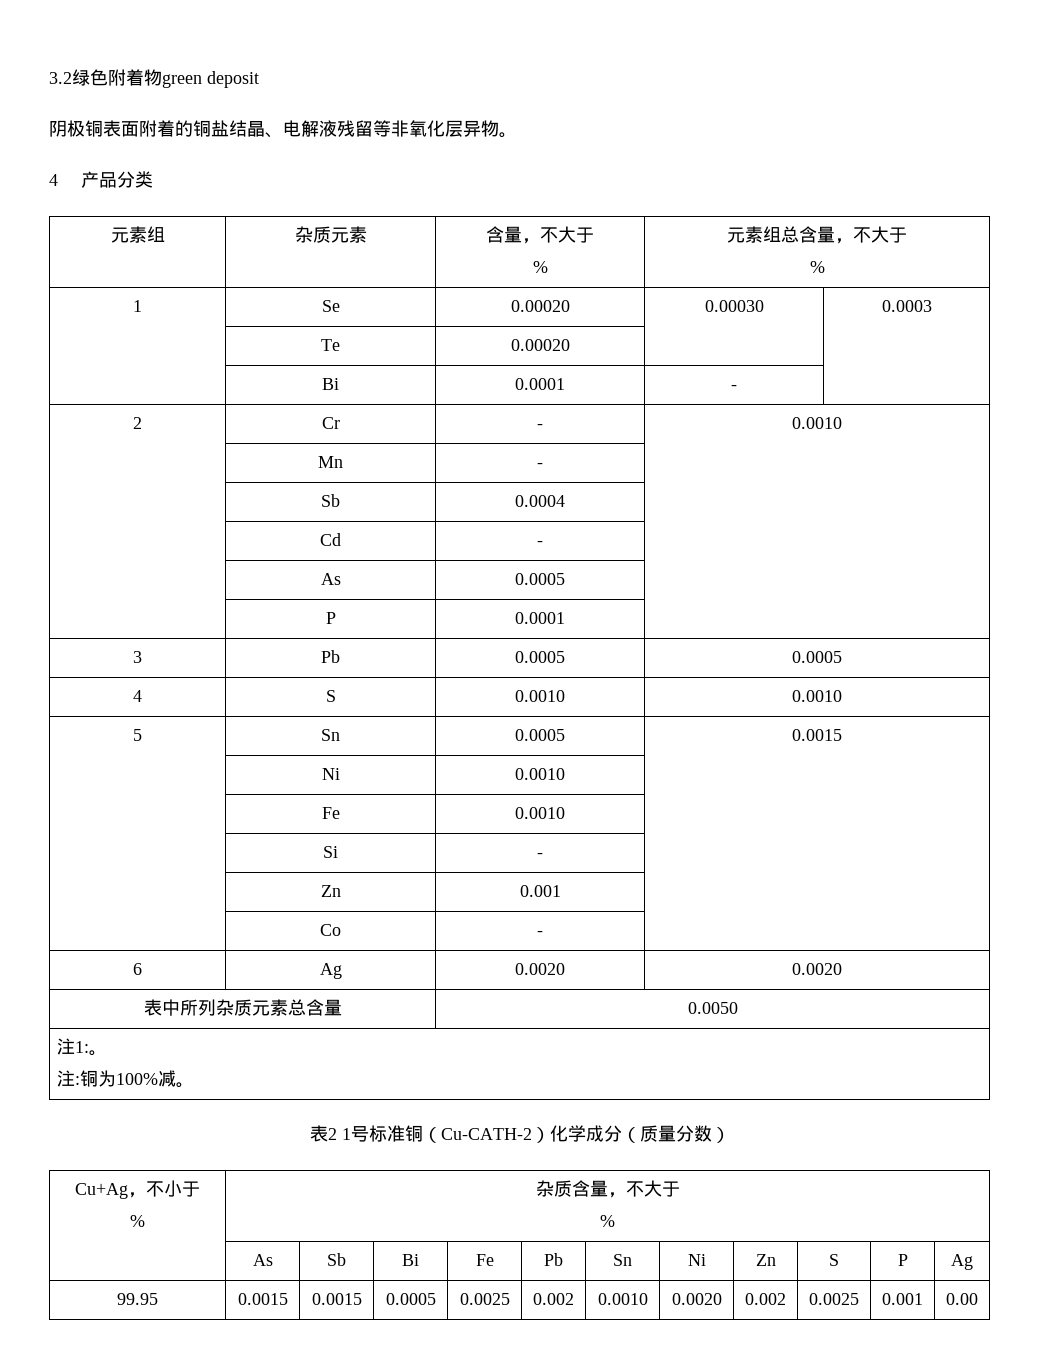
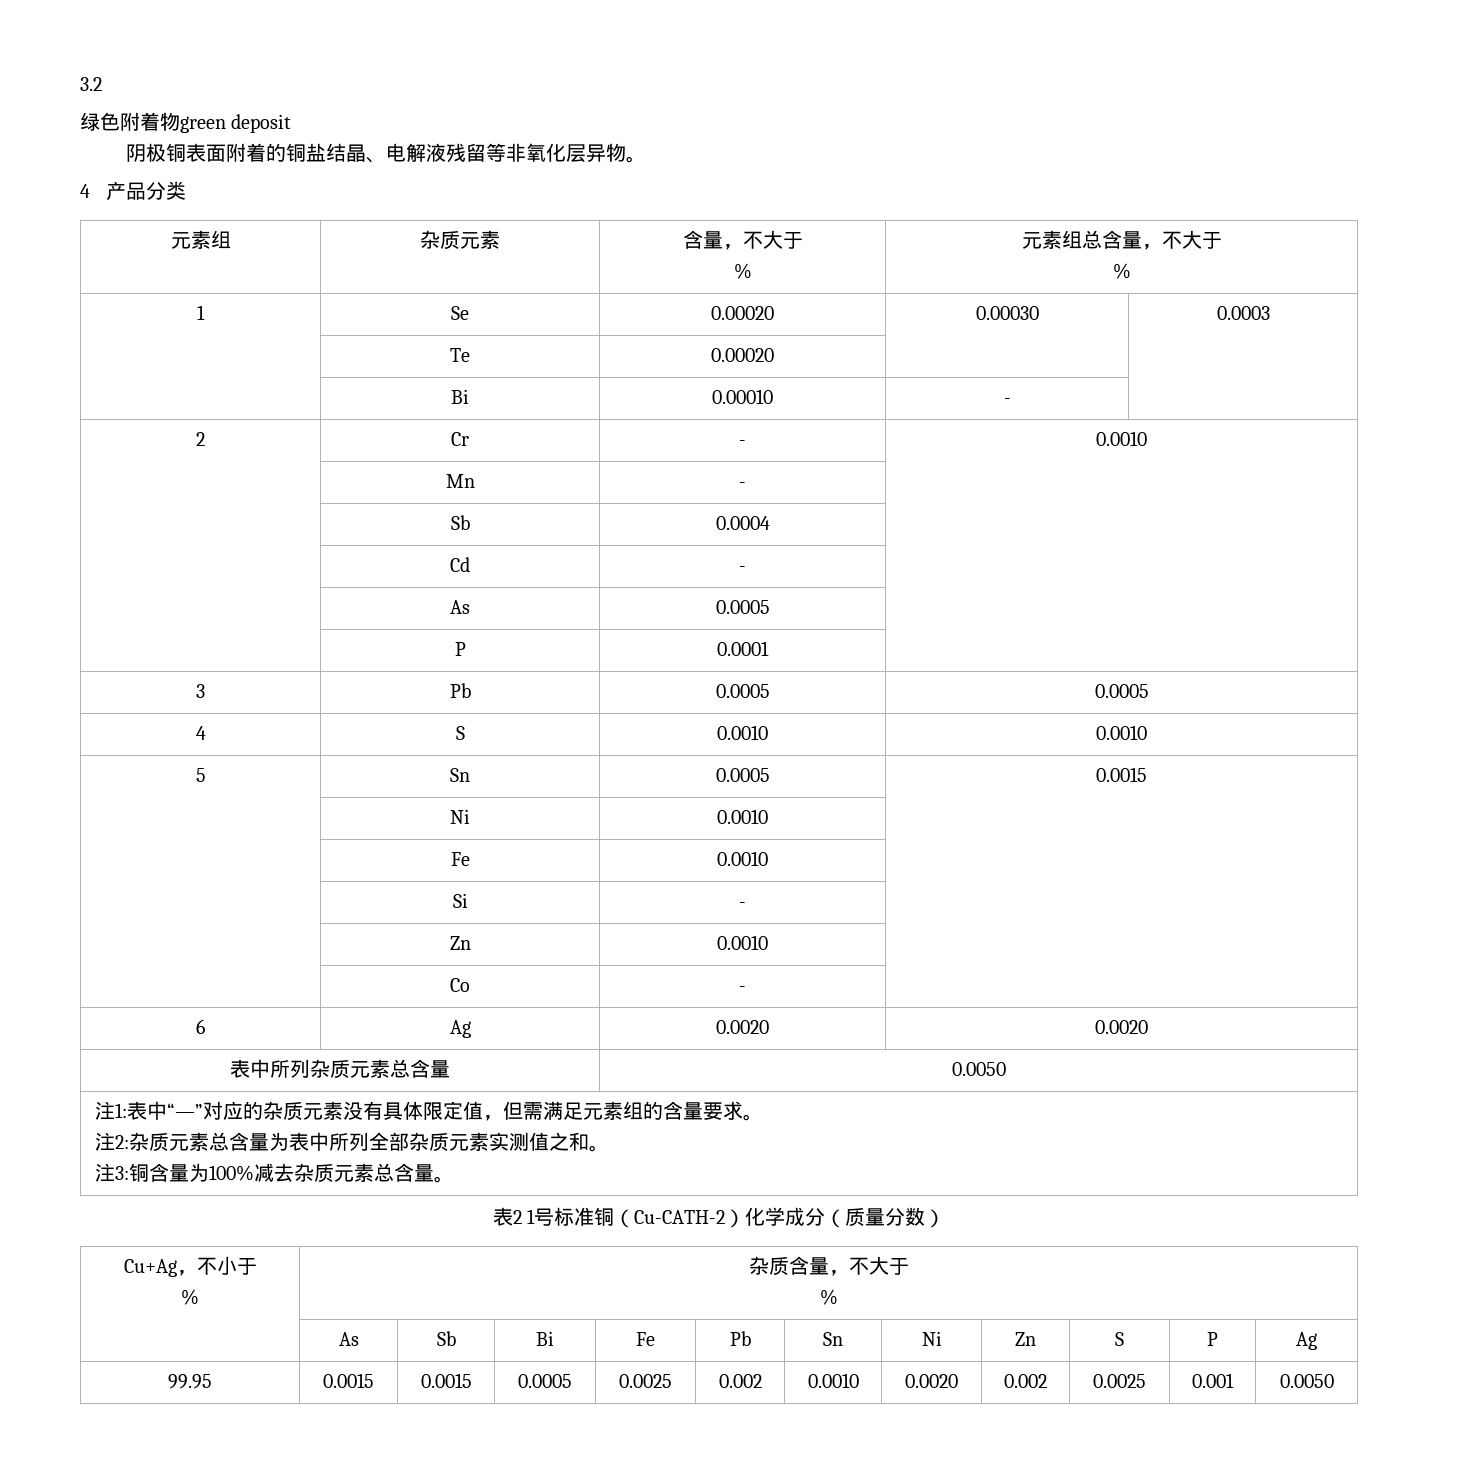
(72, 78) none -> (102, 84) //
[515,378,565,390] 0.0001 -> [712,389,773,404] 0.00010
[519,885,561,897] 0.001 -> [717,935,768,950] 0.0010
[89,1050,108,1056] [57,1070,177,1087] 。 // 注:铜为100%减 -> [127,1101,764,1121] [95,1132,610,1152] [95,1163,435,1182] 表中“—”对应的杂质元素没有具体限定值，但需满足元素组的含量要求。 // 注2:杂质元素总含量为表中所列全部杂质元素实测值之和。 // 注3:铜含量为100%减去杂质元素总含量
[946,1293,978,1305] 0.00 -> [1279,1374,1334,1388] 0.0050

